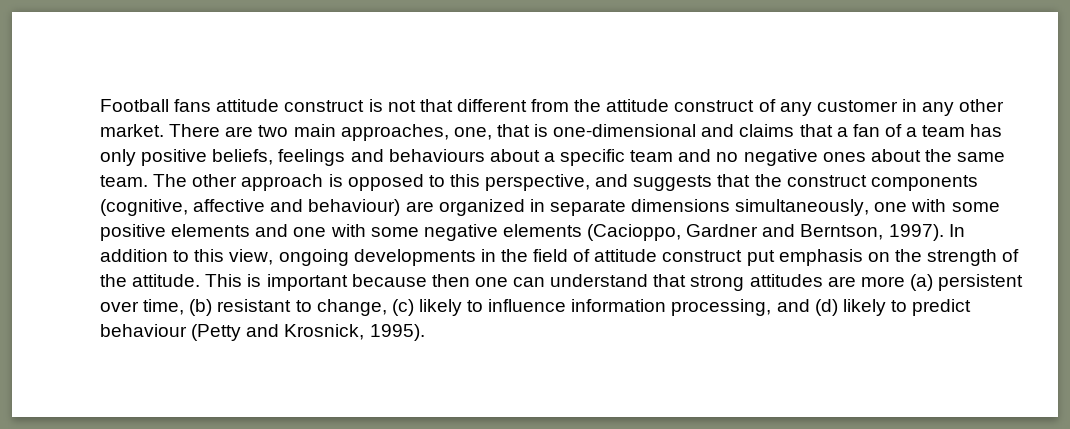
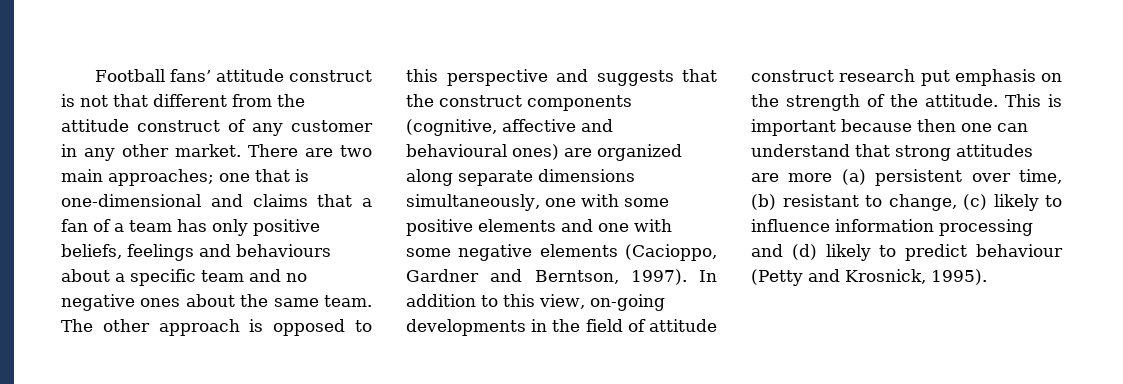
[174,99,212,112] fans -> [169,69,211,82] fans’
[340,124,492,141] approaches, one, -> [108,169,250,186] approaches; one
[485,174,591,191] perspective, -> [446,69,548,86] perspective
[308,199,401,216] behaviour) -> [406,144,559,160] behavioural ones)
[529,199,545,212] in -> [406,169,453,186] along
[278,249,349,266] ongoing -> [589,294,665,311] on-going
(743, 256) none -> [839,69,916,82] research
[671,299,772,316] processing, -> [939,219,1033,236] processing

